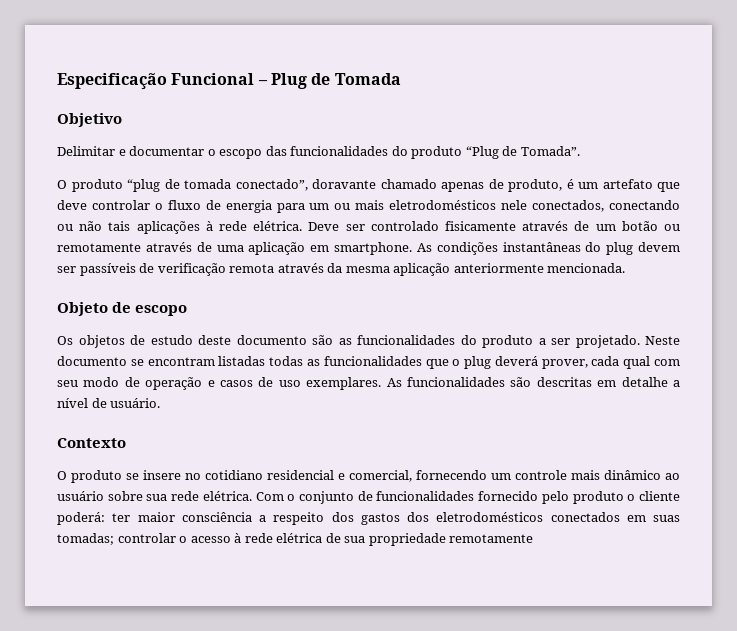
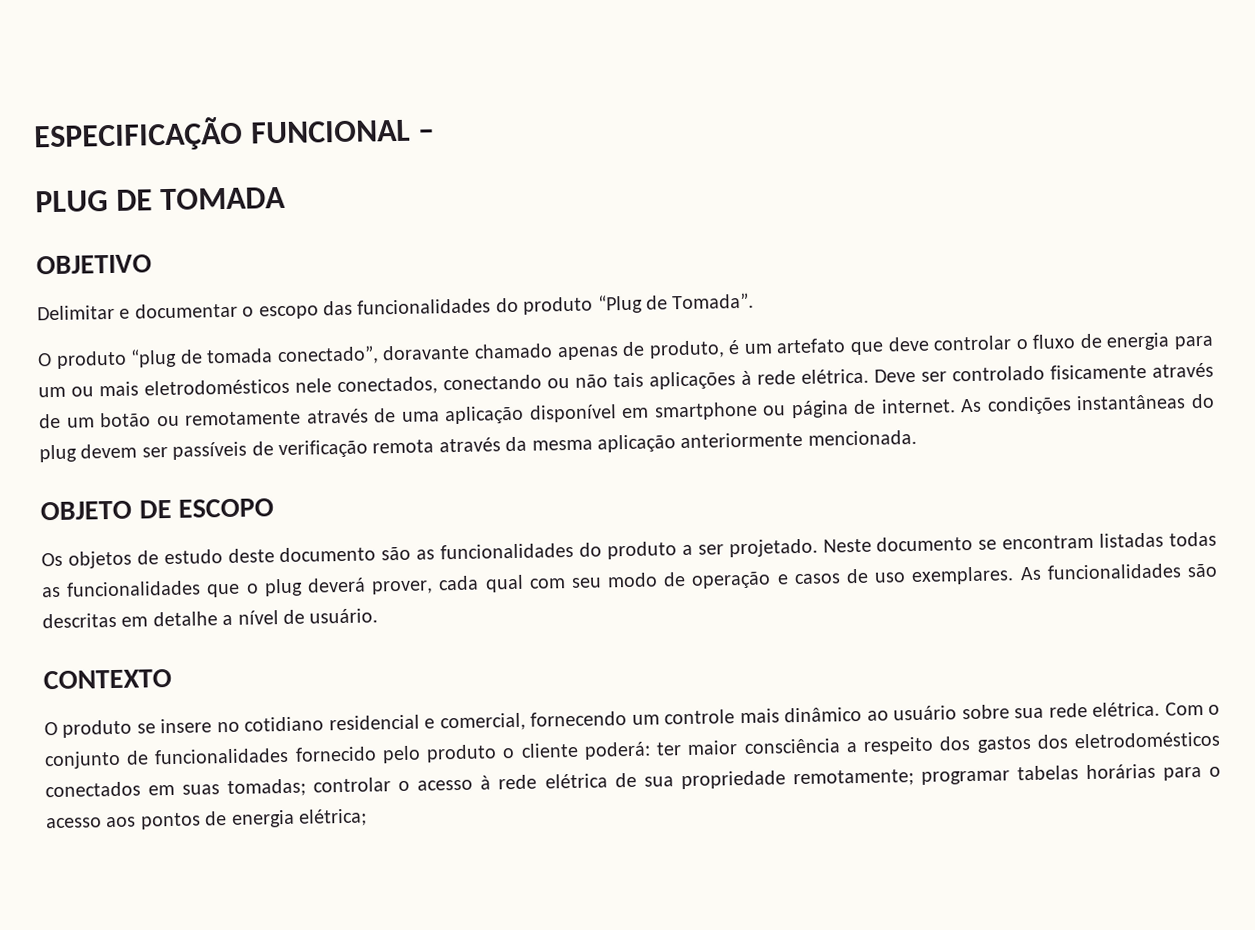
[57,73,255,90] Especificação Funcional -> [33,115,411,153] ESPECIFICAÇÃO FUNCIONAL
[270,73,401,89] [57,113,122,127] Plug de Tomada // Objetivo -> [35,186,287,213] [36,254,152,275] // PLUG DE TOMADA // OBJETIVO
[310,242,412,255] em smartphone. -> [528,398,956,423] disponível em smartphone ou página de internet.
[57,302,188,316] Objeto de escopo -> [40,498,275,521] OBJETO DE ESCOPO
[57,438,126,448] Contexto -> [43,668,172,690] CONTEXTO
[449,534,534,543] remotamente -> [792,763,1221,788] [46,808,367,830] remotamente; programar tabelas horárias para o acesso aos pontos de energia elétrica;

